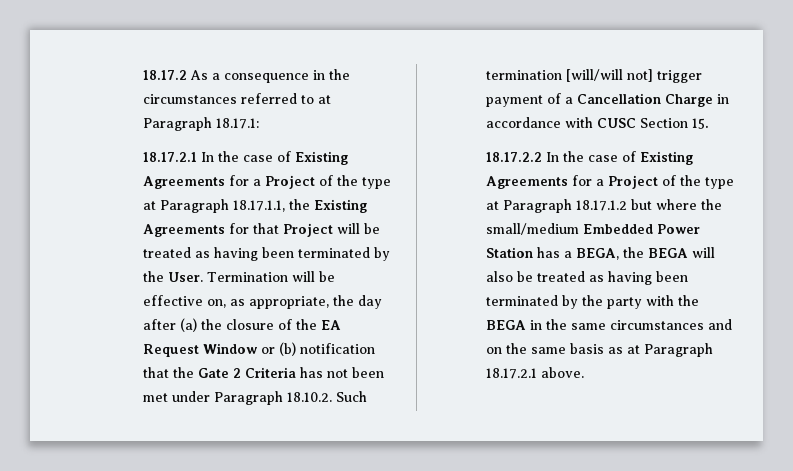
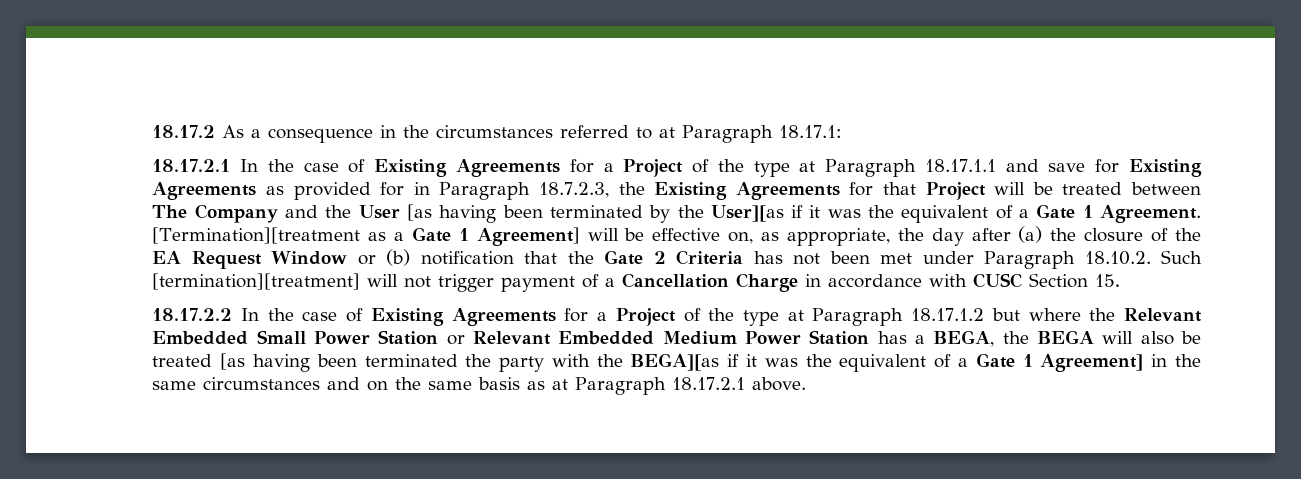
[232,200,285,212] 18.17.1.1, -> [924,159,1202,177] [152,182,609,200] 18.17.1.1 and save for Existing Agreements as provided for in Paragraph 18.7.2.3,
[194,247,390,261] [142,271,288,282] as having been terminated by the User. Termination -> [1131,182,1202,195] [152,204,1201,223] [152,227,580,246] between The Company and the User [as having been terminated by the User][as if it was the equivalent of a Gate 1 Agreement. [Termination][treatment as a Gate 1 Agreement]
[485,69,653,82] termination [will/will not] -> [152,273,432,290] [termination][treatment] will not
[485,223,653,235] small/medium Embedded -> [1123,308,1202,322] [152,330,737,345] Relevant Embedded Small Power Station or Relevant Embedded Medium
[588,271,688,285] [485,295,578,309] as having been terminated by -> [220,353,458,372] [as having been terminated
[485,320,526,330] BEGA -> [630,353,1144,372] BEGA][as if it was the equivalent of a Gate 1 Agreement]

